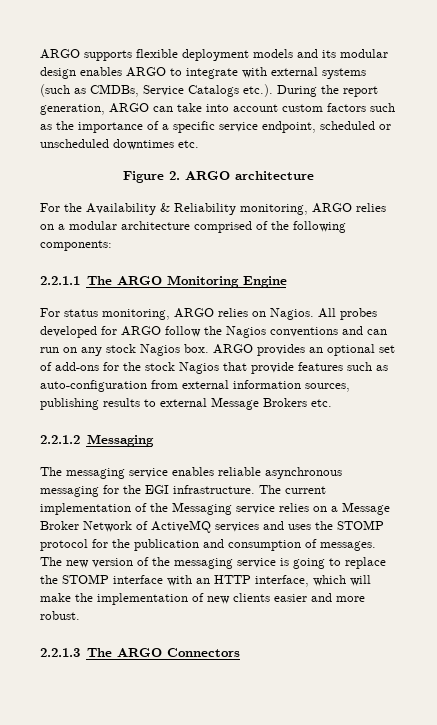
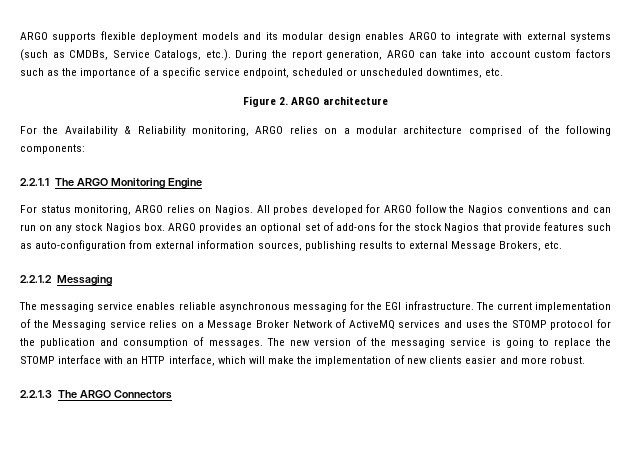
[188,85,239,97] Catalogs -> [154,50,202,60] Catalogs,
[113,139,174,150] downtimes -> [426,68,483,78] downtimes,
[263,398,307,407] Brokers -> [499,241,542,251] Brokers,

